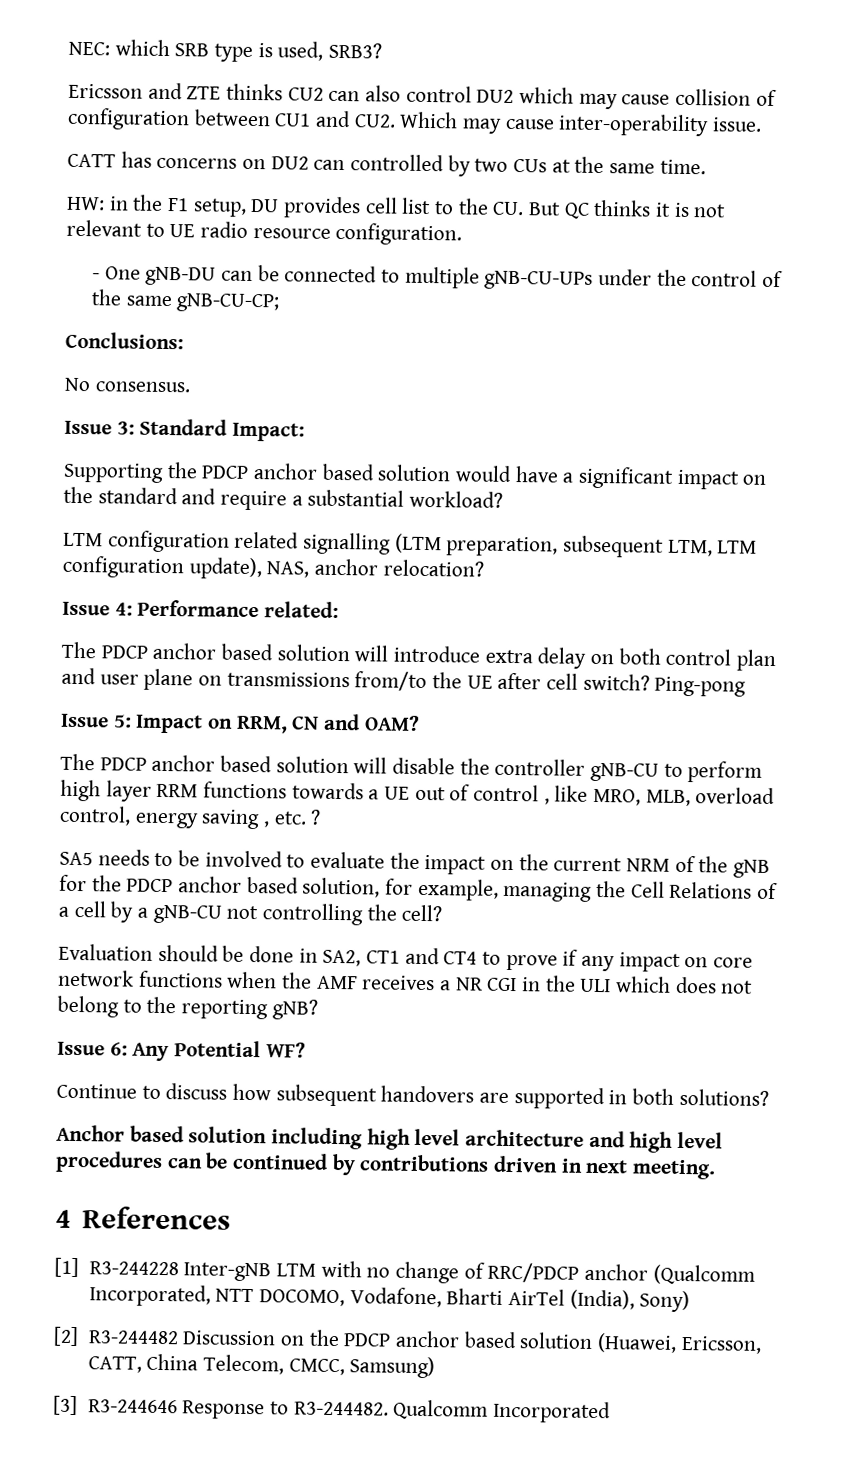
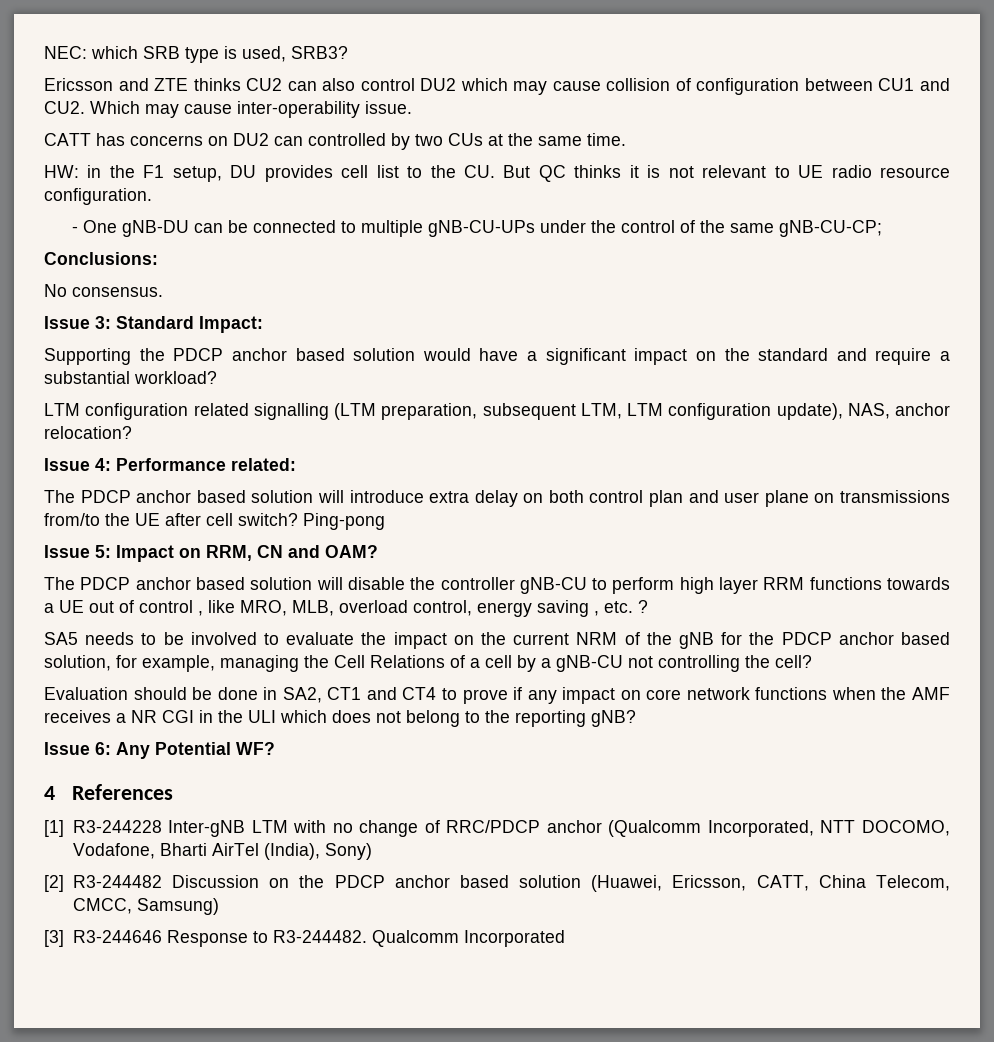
[56,1083,769,1110] [56,1124,724,1153] [55,1150,717,1180] // Continue to discuss how subsequent handovers are supported in both solutions? // Anchor based solution including high level architecture and high level procedures can be continued by contributions driven in next meeting. -> (275, 748) none

